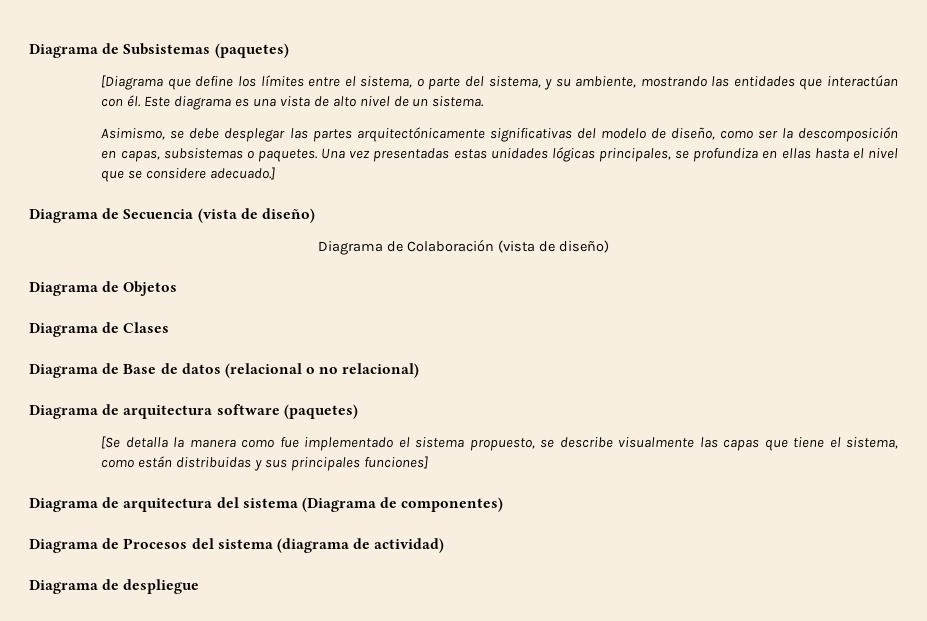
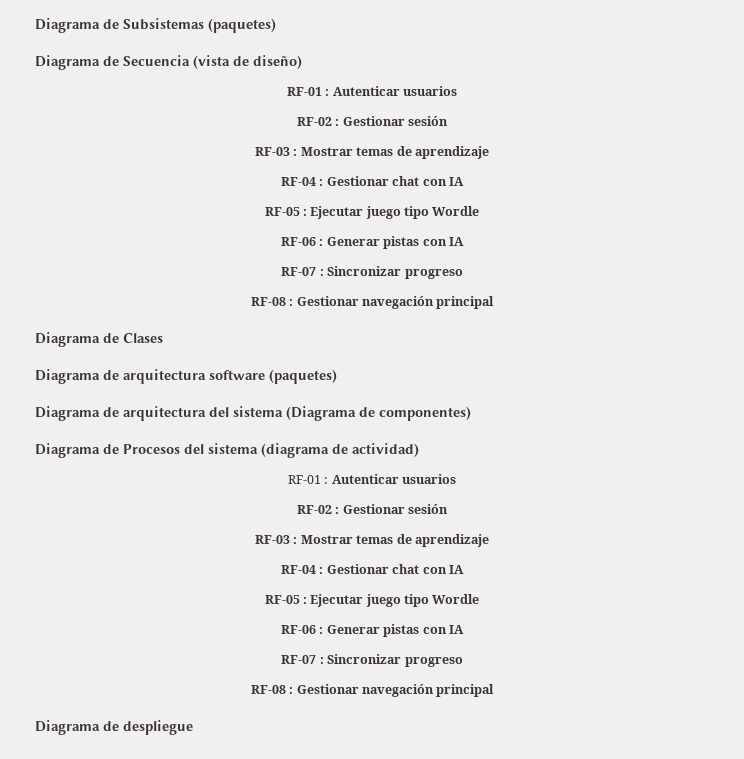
[101,75,898,90] [101,95,485,110] [101,127,898,142] [101,147,898,162] [101,167,276,182] // [Diagrama que define los límites entre el sistema, o parte del sistema, y su ambiente, mostrando las entidades que interactúan con él. Este diagrama es una vista de alto nivel de un sistema. // Asimismo, se debe desplegar las partes arquitectónicamente significativas del modelo de diseño, como ser la descomposición en capas, subsistemas o paquetes. Una vez presentadas estas unidades lógicas principales, se profundiza en ellas hasta el nivel que se considere adecuado.] -> (276, 25) none
[318,239,609,255] [29,281,178,296] [29,322,170,337] [29,363,420,378] Diagrama de Colaboración (vista de diseño) // Diagrama de Objetos // Diagrama de Clases // Diagrama de Base de datos (relacional o no relacional) -> [286,86,458,96] [296,116,449,126] [255,146,489,159] [281,176,464,186] [264,206,480,219] [281,236,464,249] [281,266,463,279] [250,296,495,309] [35,332,163,347] RF-01 : Autenticar usuarios // RF-02 : Gestionar sesión // RF-03 : Mostrar temas de aprendizaje // RF-04 : Gestionar chat con IA // RF-05 : Ejecutar juego tipo Wordle // RF-06 : Generar pistas con IA // RF-07 : Sincronizar progreso // RF-08 : Gestionar navegación principal // Diagrama de Clases
[101,436,898,451] [101,456,428,471] // [Se detalla la manera como fue implementado el sistema propuesto, se describe visualmente las capas que tiene el sistema, como están distribuidas y sus principales funciones] -> (337, 376) none
(445, 545) none -> [287,474,457,484] [296,504,449,514] [255,534,489,547] [281,564,464,574] [264,594,480,607] [281,624,464,637] [281,654,463,667] [250,684,495,697] // RF-01 : Autenticar usuarios // RF-02 : Gestionar sesión // RF-03 : Mostrar temas de aprendizaje // RF-04 : Gestionar chat con IA // RF-05 : Ejecutar juego tipo Wordle // RF-06 : Generar pistas con IA // RF-07 : Sincronizar progreso // RF-08 : Gestionar navegación principal

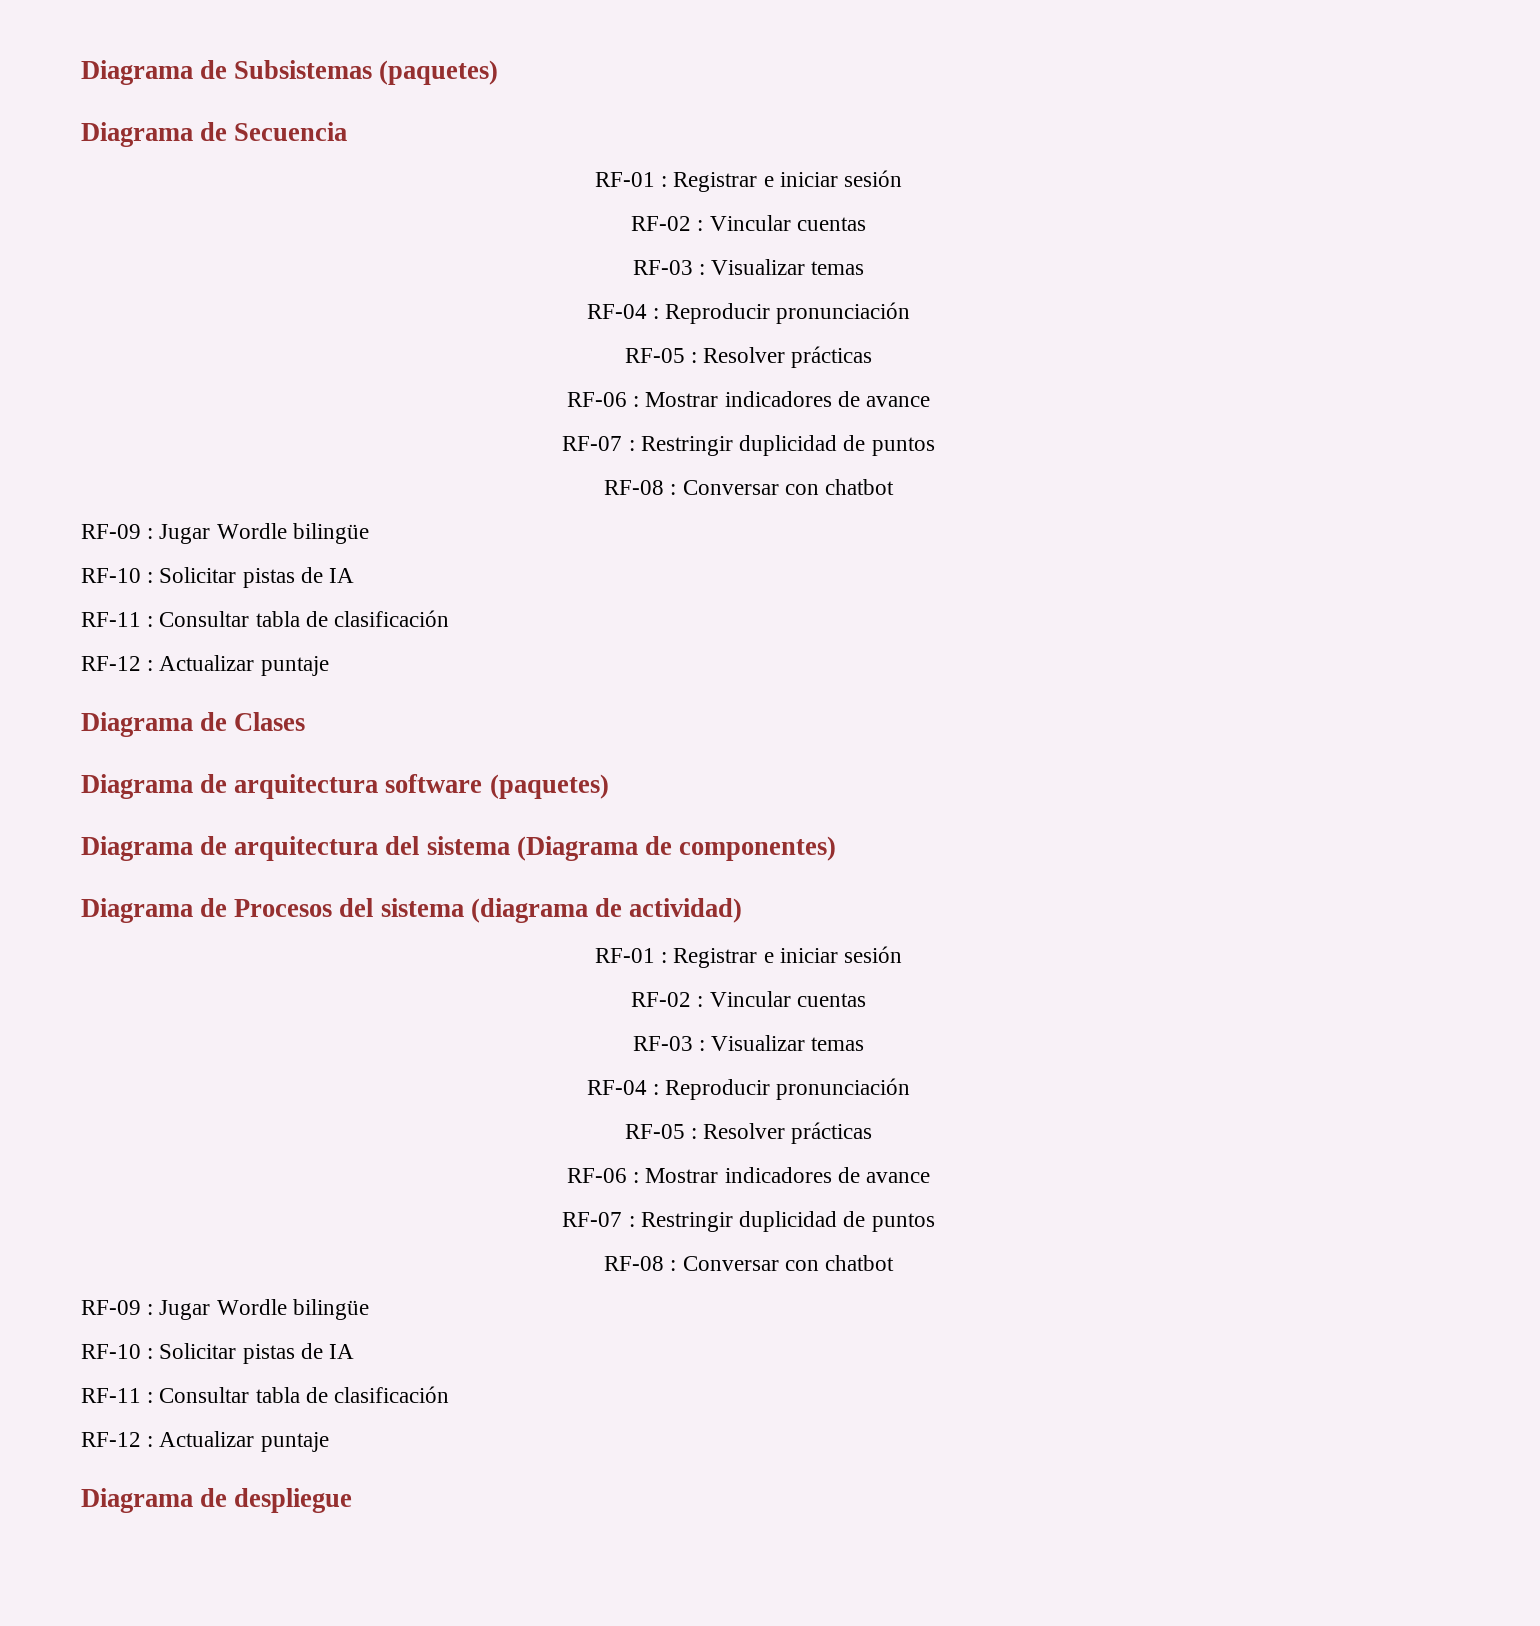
[193,55,302,69] [286,86,458,96] [296,116,449,126] [255,146,489,159] [281,176,464,186] [264,206,480,219] [281,236,464,249] [281,266,463,279] [250,296,495,309] (vista de diseño) // RF-01 : Autenticar usuarios // RF-02 : Gestionar sesión // RF-03 : Mostrar temas de aprendizaje // RF-04 : Gestionar chat con IA // RF-05 : Ejecutar juego tipo Wordle // RF-06 : Generar pistas con IA // RF-07 : Sincronizar progreso // RF-08 : Gestionar navegación principal -> [594,170,903,192] [631,215,866,231] [632,259,865,275] [586,302,911,324] [624,346,873,368] [566,391,931,407] [562,435,935,456] [604,479,894,495] [81,523,369,544] [81,567,355,588] [81,610,450,627] [81,655,329,676] // RF-01 : Registrar e iniciar sesión // RF-02 : Vincular cuentas // RF-03 : Visualizar temas // RF-04 : Reproducir pronunciación // RF-05 : Resolver prácticas // RF-06 : Mostrar indicadores de avance // RF-07 : Restringir duplicidad de puntos // RF-08 : Conversar con chatbot // RF-09 : Jugar Wordle bilingüe // RF-10 : Solicitar pistas de IA // RF-11 : Consultar tabla de clasificación // RF-12 : Actualizar puntaje
[331,474,457,484] [296,504,449,514] [255,534,489,547] [281,564,464,574] [264,594,480,607] [281,624,464,637] [281,654,463,667] [250,684,495,697] Autenticar usuarios // RF-02 : Gestionar sesión // RF-03 : Mostrar temas de aprendizaje // RF-04 : Gestionar chat con IA // RF-05 : Ejecutar juego tipo Wordle // RF-06 : Generar pistas con IA // RF-07 : Sincronizar progreso // RF-08 : Gestionar navegación principal -> [673,946,903,968] [631,991,866,1007] [632,1035,865,1051] [586,1078,911,1100] [624,1122,873,1144] [566,1167,931,1183] [562,1211,935,1232] [604,1255,894,1271] [81,1299,369,1320] [81,1343,355,1364] [81,1386,450,1403] [81,1431,329,1452] Registrar e iniciar sesión // RF-02 : Vincular cuentas // RF-03 : Visualizar temas // RF-04 : Reproducir pronunciación // RF-05 : Resolver prácticas // RF-06 : Mostrar indicadores de avance // RF-07 : Restringir duplicidad de puntos // RF-08 : Conversar con chatbot // RF-09 : Jugar Wordle bilingüe // RF-10 : Solicitar pistas de IA // RF-11 : Consultar tabla de clasificación // RF-12 : Actualizar puntaje

